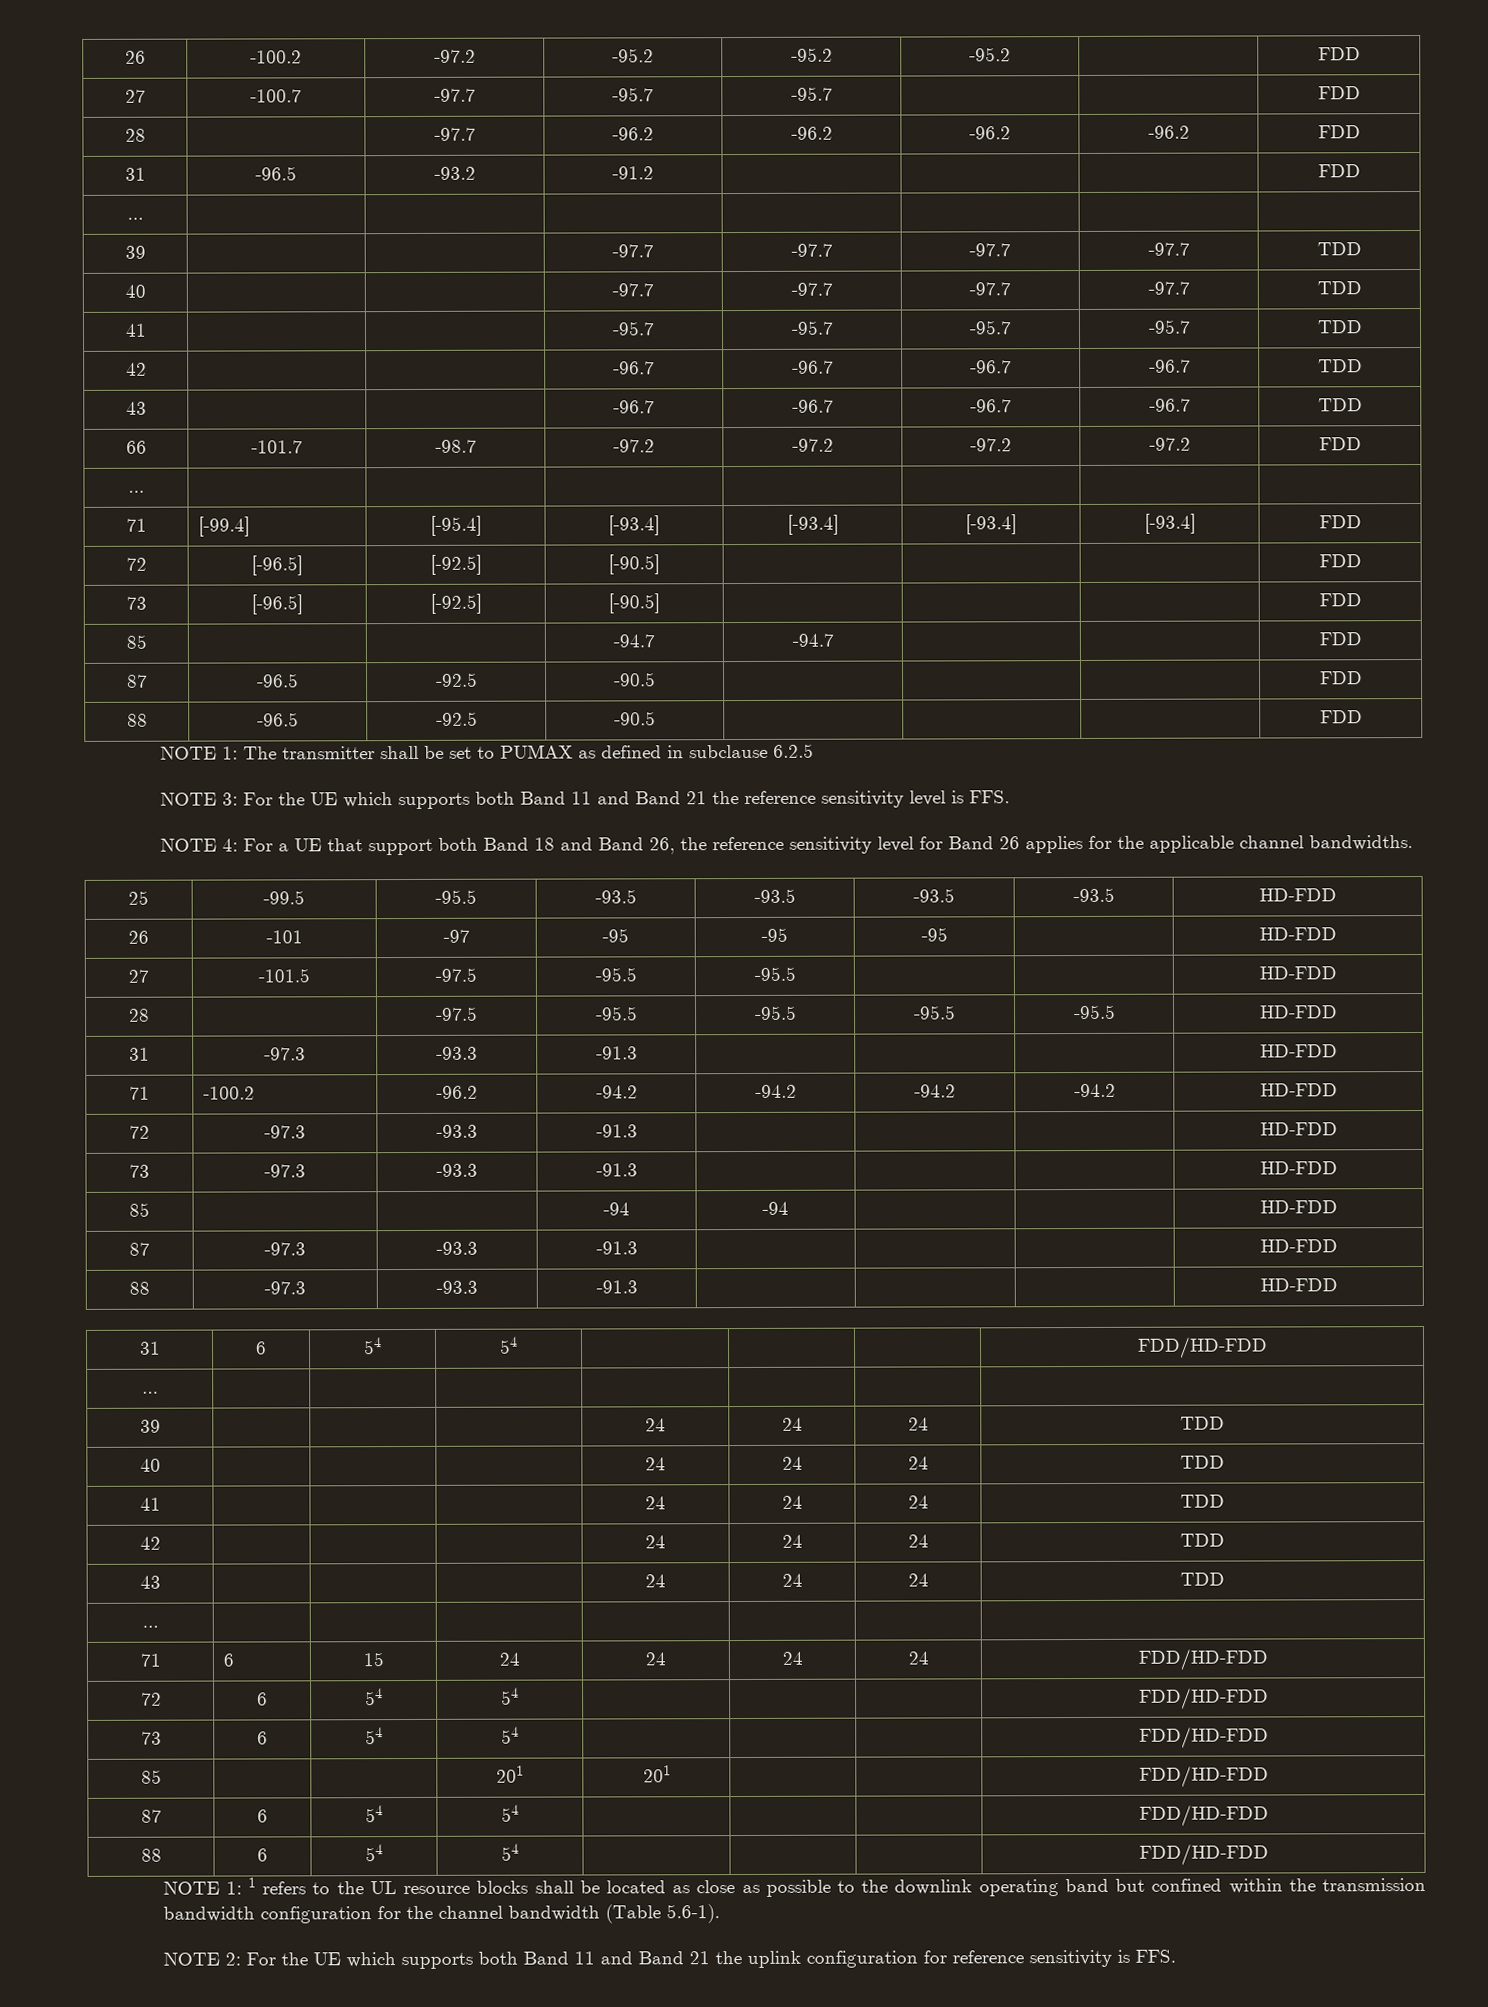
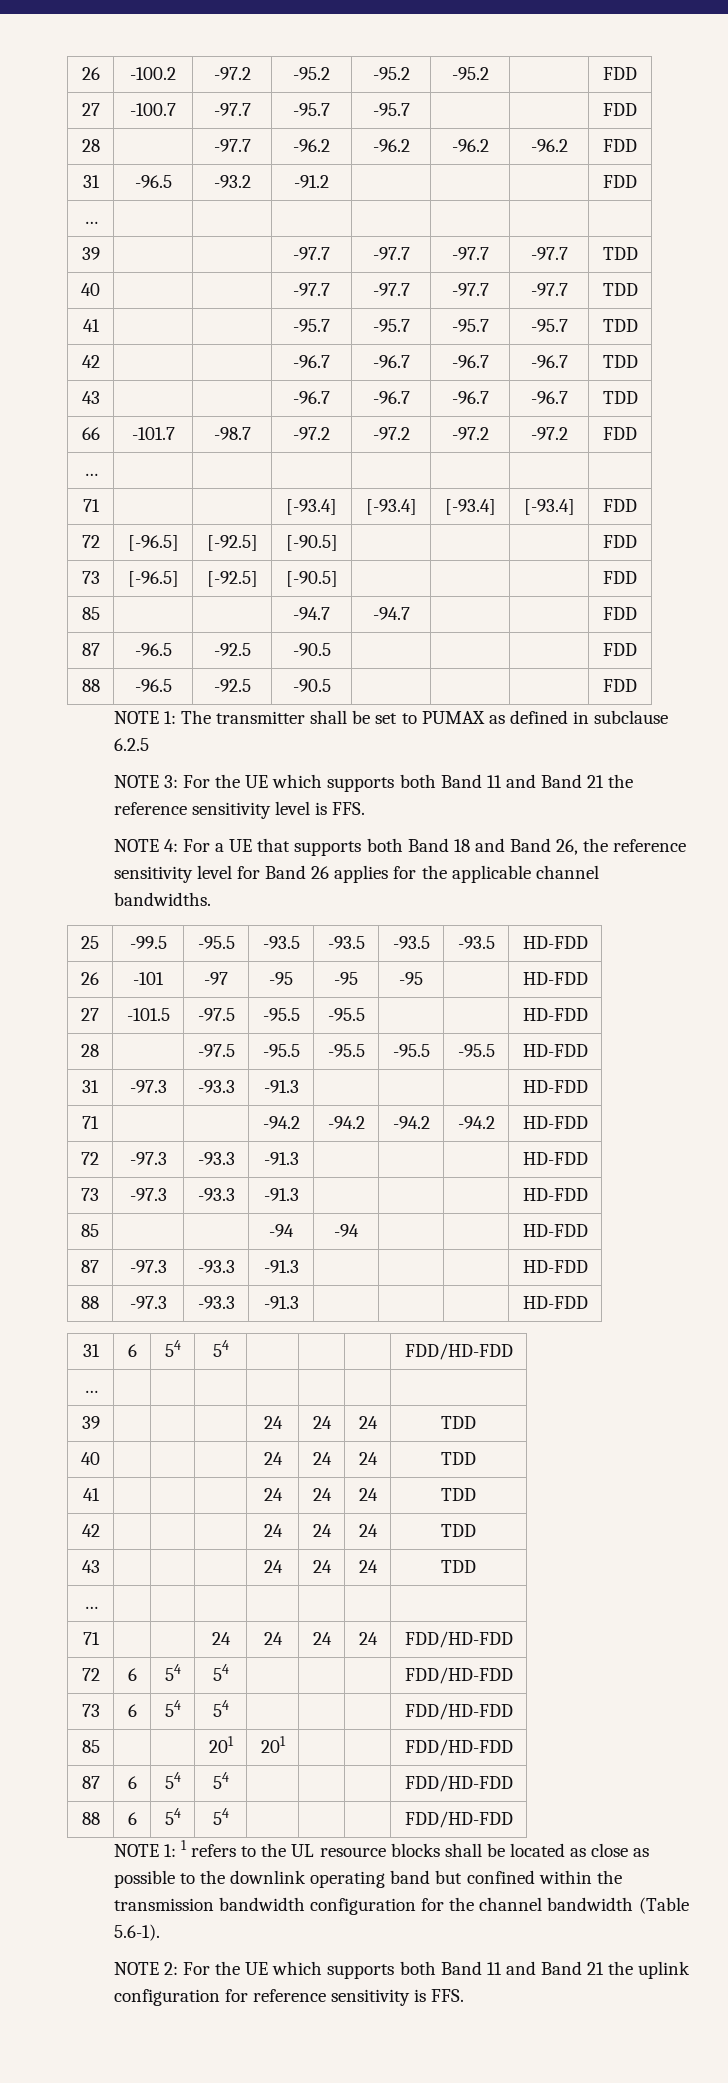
[198,516,251,537] [429,515,482,536] [-99.4] | [-95.4] -> (100, 505) |
[367,838,433,856] support -> [294,841,362,856] supports
[203,1086,256,1100] [436,1085,478,1099] -100.2 | -96.2 -> (99, 1122) |
[223,1653,235,1667] [362,1652,384,1667] 6 | 15 -> (100, 1638) |

